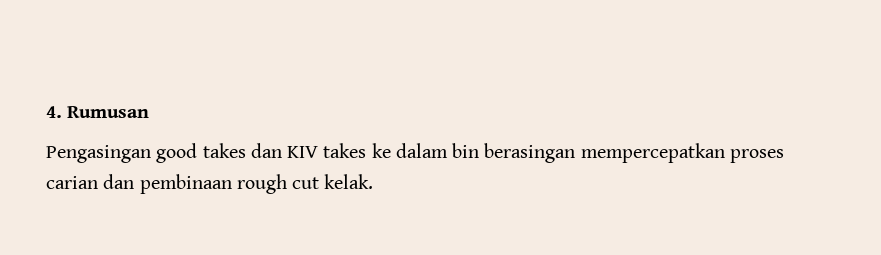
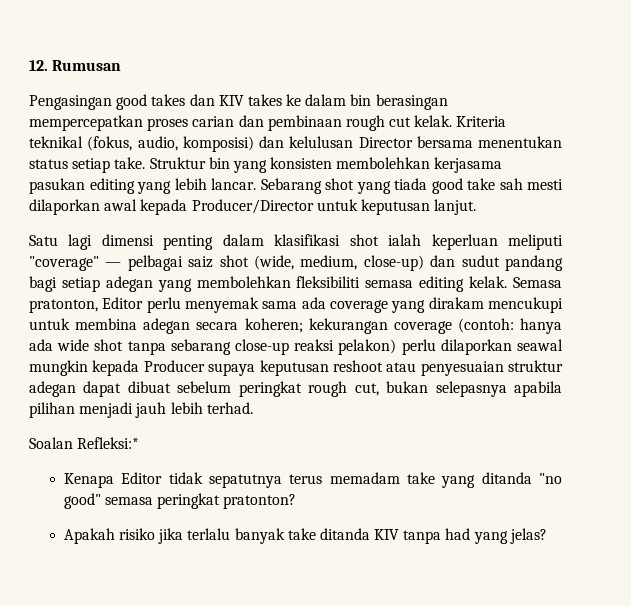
[46,106,62,118] 4. -> [29,60,48,71] 12.
(374, 181) none -> [456,116,507,127] [29,136,562,152] [29,157,503,173] [29,178,563,194] [29,199,477,215] [29,234,563,250] [29,255,563,271] [29,276,563,292] [29,297,563,313] [29,318,562,334] [29,339,563,355] [29,360,563,376] [29,381,562,397] [29,402,253,418] [29,437,140,449] [63,472,562,488] [63,493,297,509] [63,528,547,544] Kriteria teknikal (fokus, audio, komposisi) dan kelulusan Director bersama menentukan status setiap take. Struktur bin yang konsisten membolehkan kerjasama pasukan editing yang lebih lancar. Sebarang shot yang tiada good take sah mesti dilaporkan awal kepada Producer/Director untuk keputusan lanjut. // Satu lagi dimensi penting dalam klasifikasi shot ialah keperluan meliputi "coverage" — pelbagai saiz shot (wide, medium, close-up) dan sudut pandang bagi setiap adegan yang membolehkan fleksibiliti semasa editing kelak. Semasa pratonton, Editor perlu menyemak sama ada coverage yang dirakam mencukupi untuk membina adegan secara koheren; kekurangan coverage (contoh: hanya ada wide shot tanpa sebarang close-up reaksi pelakon) perlu dilaporkan seawal mungkin kepada Producer supaya keputusan reshoot atau penyesuaian struktur adegan dapat dibuat sebelum peringkat rough cut, bukan selepasnya apabila pilihan menjadi jauh lebih terhad. // Soalan Refleksi:* // Kenapa Editor tidak sepatutnya terus memadam take yang ditanda "no good" semasa peringkat pratonton? // Apakah risiko jika terlalu banyak take ditanda KIV tanpa had yang jelas?

